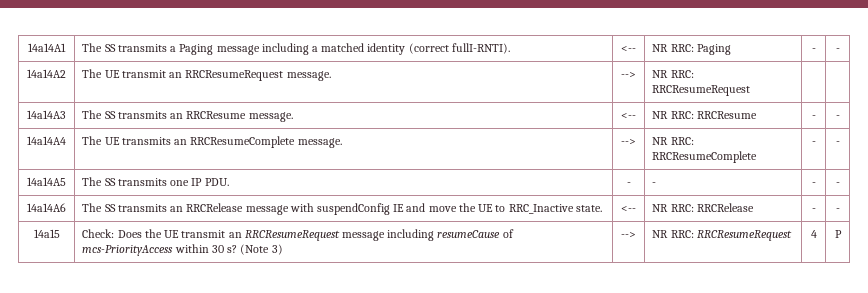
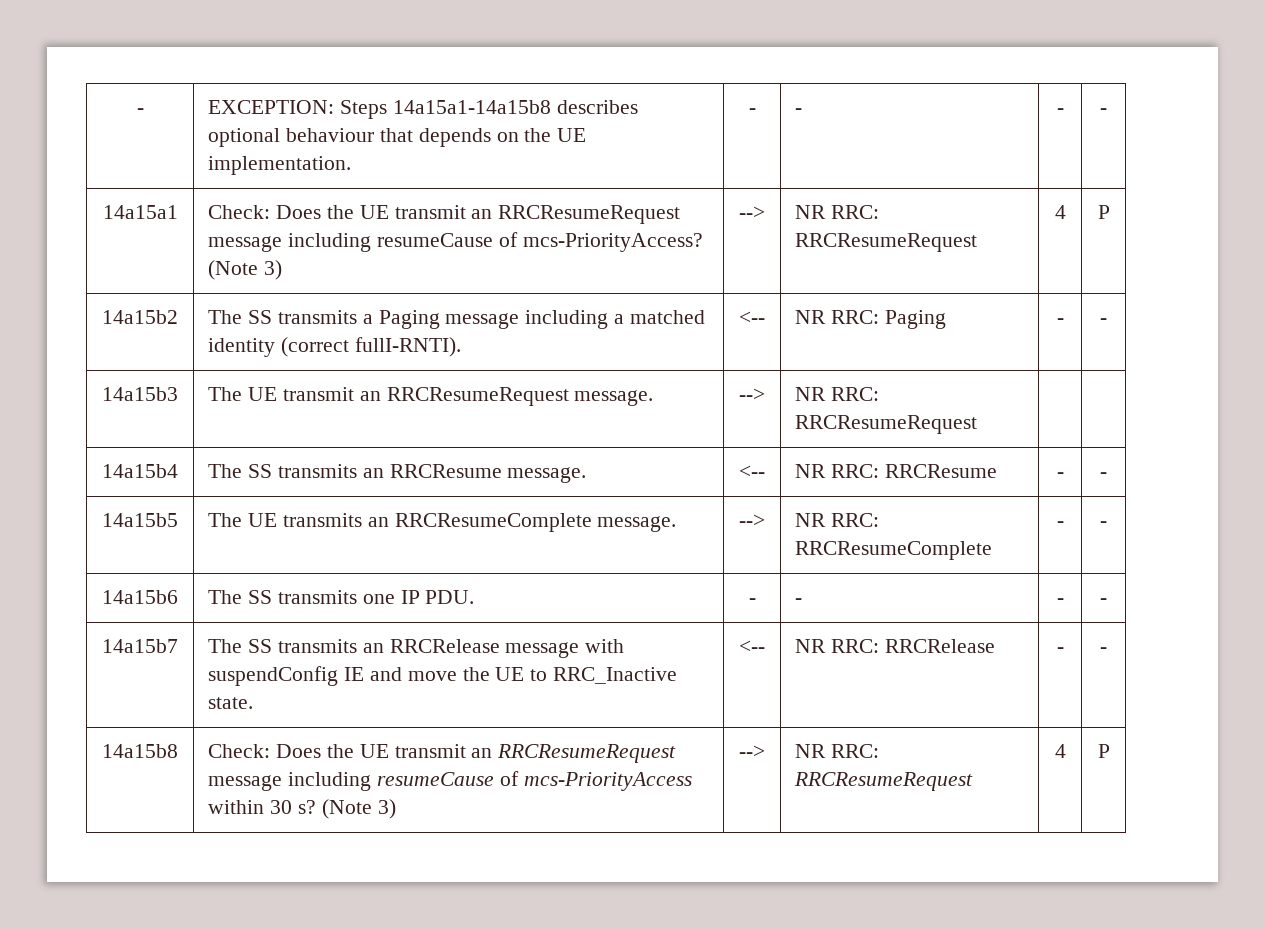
[28,43,66,52] 14a14A1 -> [136,108,144,114] [208,100,638,119] [208,128,587,147] [208,156,352,175] [748,108,756,114] [795,108,803,114] [1056,108,1064,114] [1100,108,1107,114] [102,205,178,219] [208,205,681,224] [208,232,703,252] [208,260,283,280] [739,206,765,219] [795,205,880,219] [795,233,978,252] [1054,205,1066,219] [1097,205,1110,219] [102,310,178,324] - | EXCEPTION: Steps 14a15a1-14a15b8 describes optional behaviour that depends on the UE implementation. | - | - | - | - // 14a15a1 | Check: Does the UE transmit an RRCResumeRequest message including resumeCause of mcs-PriorityAccess? (Note 3) | --> | NR RRC: RRCResumeRequest | 4 | P // 14a15b2
[27,69,66,78] 14a14A2 -> [102,387,178,401] 14a15b3
[27,110,66,119] 14a14A3 -> [102,464,178,478] 14a15b4
[27,136,66,145] 14a14A4 -> [102,513,178,527] 14a15b5
[27,177,66,186] 14a14A5 -> [102,590,178,604] 14a15b6
[27,203,66,212] 14a14A6 -> [102,639,178,653] 14a15b7
[33,229,60,238] 14a15 -> [102,744,178,758] 14a15b8

